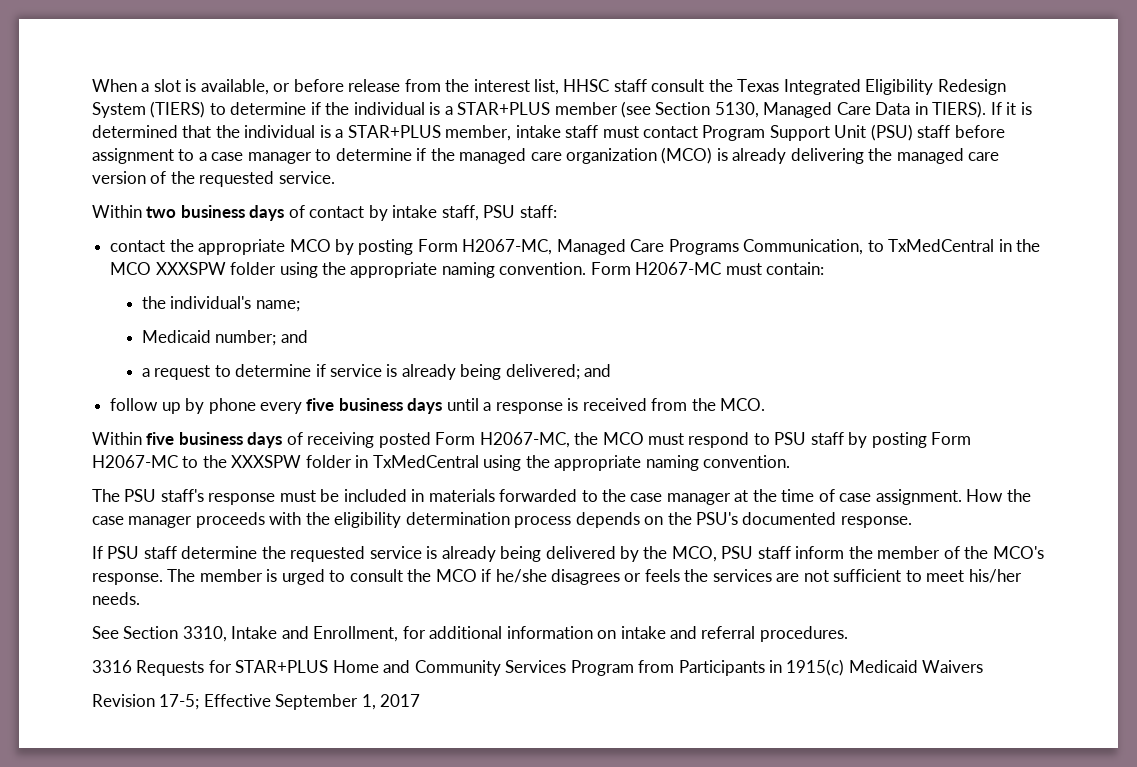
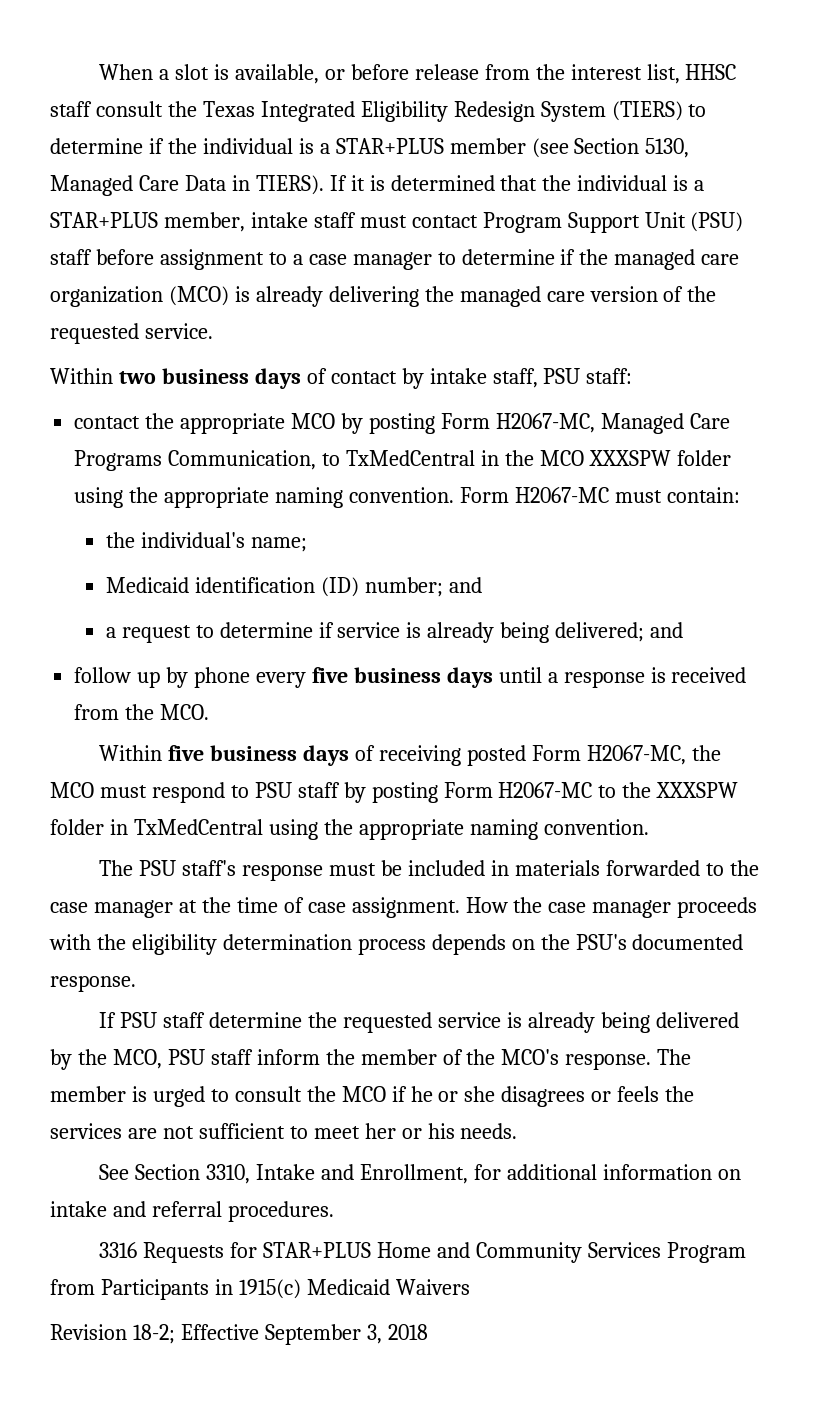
(211, 336) none -> [194,577,359,597] identification (ID)
[495,569,547,583] he/she -> [410,1086,496,1102] he or she
[968,569,1022,583] his/her -> [364,1123,455,1139] her or his
[159,694,200,710] 17-5; -> [132,1324,175,1344] 18-2;
[361,694,421,710] 1, 2017 -> [366,1324,428,1344] 3, 2018

